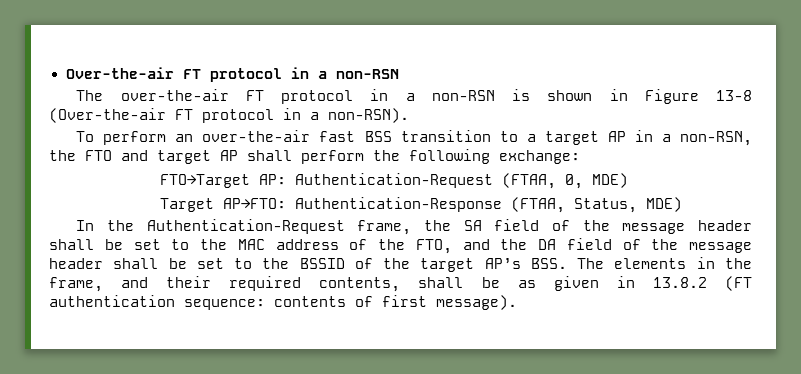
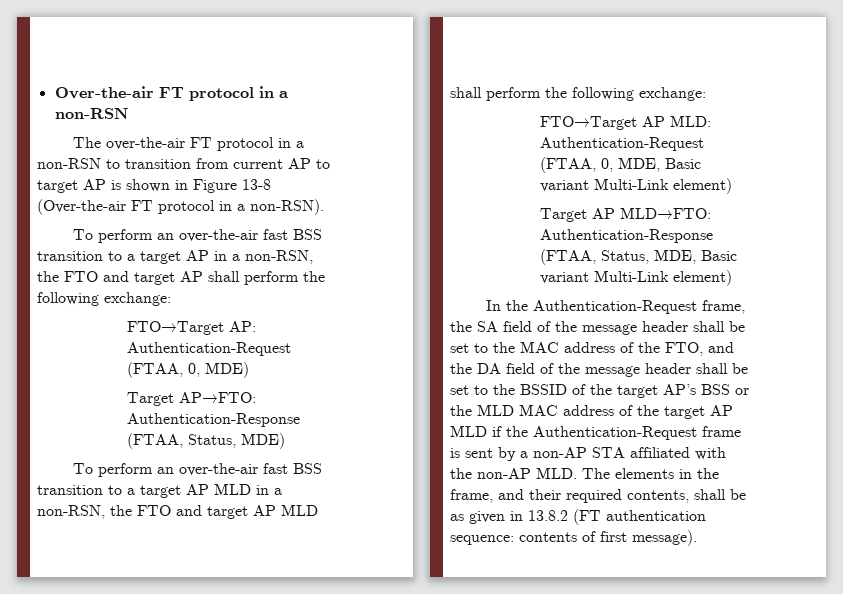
(495, 95) none -> [106,158,330,169] [37,179,106,193] to transition from current AP to target AP
(683, 204) none -> [72,463,322,477] [37,483,282,498] [37,504,318,519] [450,87,706,101] [539,115,711,130] [539,137,704,151] [539,157,701,173] [539,178,732,194] [539,207,711,222] [539,229,713,243] [539,249,737,265] [539,270,732,286] // To perform an over-the-air fast BSS transition to a target AP MLD in a non-RSN, the FTO and target AP MLD shall perform the following exchange: // FTO→Target AP MLD: Authentication-Request (FTAA, 0, MDE, Basic variant Multi-Link element) // Target AP MLD→FTO: Authentication-Response (FTAA, Status, MDE, Basic variant Multi-Link element)
[530,258,567,269] BSS. -> [701,384,749,395] [450,404,733,419] [450,425,741,440] [450,447,726,461] [450,467,577,479] BSS or the MLD MAC address of the target AP MLD if the Authentication-Request frame is sent by a non-AP STA affiliated with the non-AP MLD.

